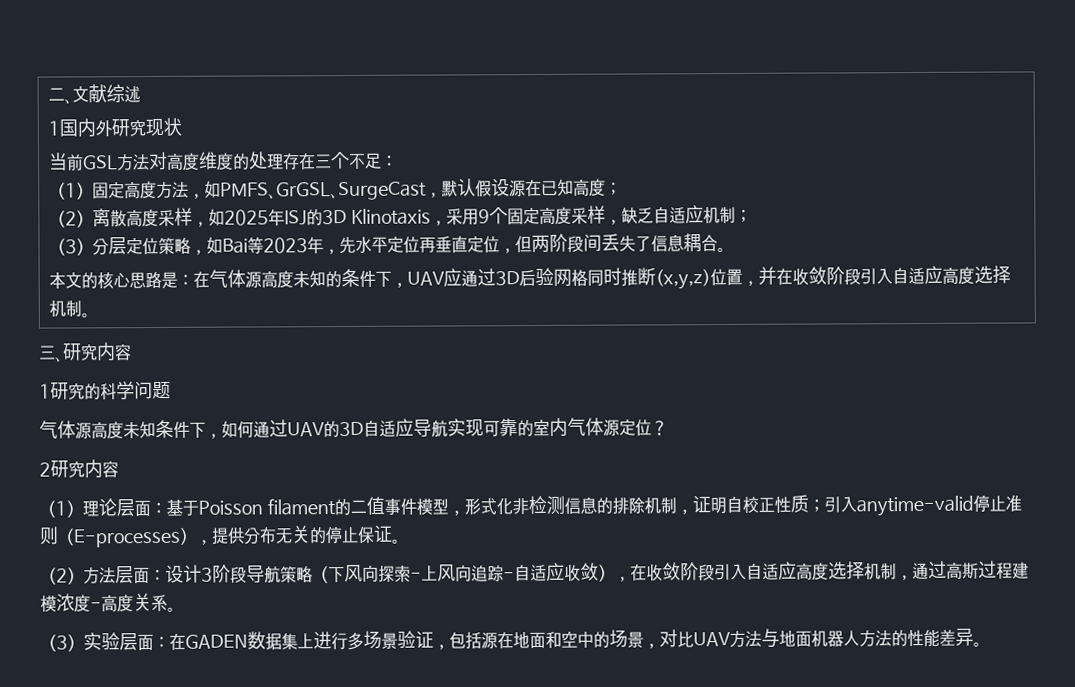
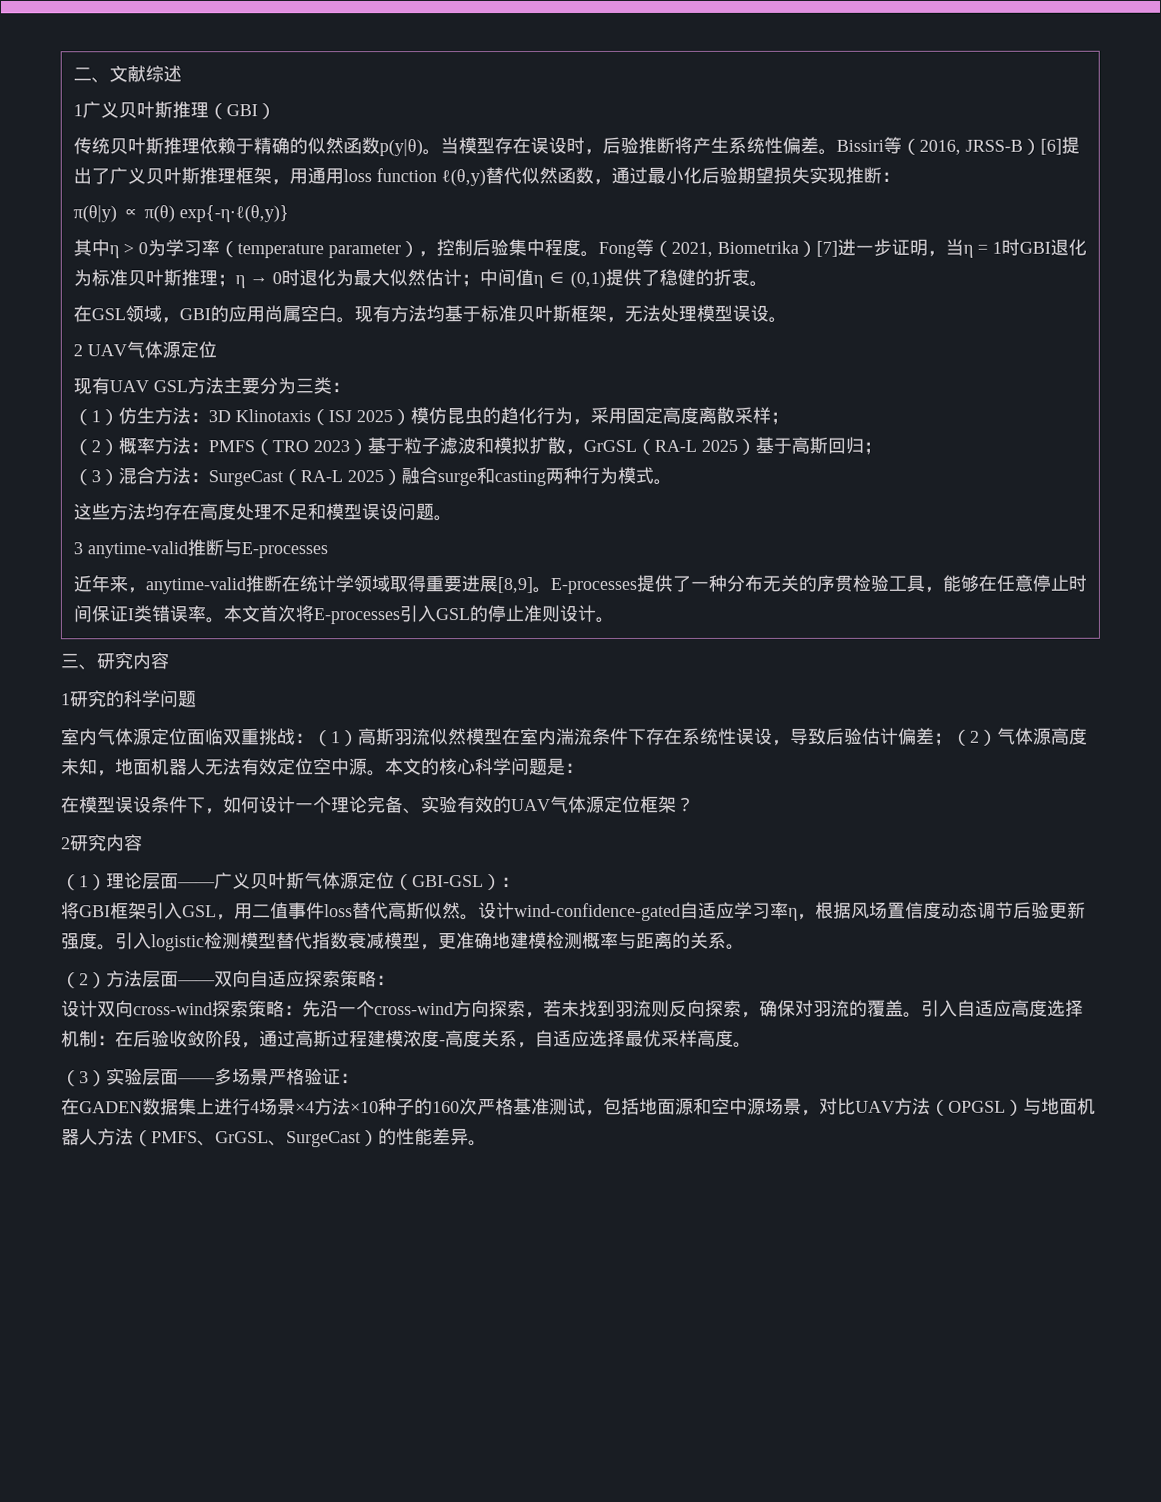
[59,117,183,138] [48,151,399,172] [49,178,623,201] [49,205,753,228] [49,233,727,256] [49,265,1012,290] [49,300,83,318] 国内外研究现状 // 当前GSL方法对高度维度的处理存在三个不足： // （1）固定高度方法，如PMFS、GrGSL、SurgeCast，默认假设源在已知高度； // （2）离散高度采样，如2025年ISJ的3D Klinotaxis，采用9个固定高度采样，缺乏自适应机制； // （3）分层定位策略，如Bai等2023年，先水平定位再垂直定位，但两阶段间丢失了信息耦合。 // 本文的核心思路是：在气体源高度未知的条件下，UAV应通过3D后验网格同时推断(x,y,z)位置，并在收敛阶段引入自适应高度选择机制 -> [81,101,276,120] [72,136,1080,157] [72,166,900,187] [72,205,289,223] [72,238,1087,259] [72,268,768,289] [72,304,787,324] [72,341,217,359] [72,377,350,395] [72,406,789,426] [72,436,882,456] [72,466,672,487] [72,503,452,522] [72,539,328,559] [72,574,1087,595] [72,604,596,625] 广义贝叶斯推理（GBI） // 传统贝叶斯推理依赖于精确的似然函数p(y|θ)。当模型存在误设时，后验推断将产生系统性偏差。Bissiri等（2016, JRSS-B）[6]提出了广义贝叶斯推理框架，用通用loss function ℓ(θ,y)替代似然函数，通过最小化后验期望损失实现推断： // π(θ|y) ∝ π(θ) exp{-η·ℓ(θ,y)} // 其中η > 0为学习率（temperature parameter），控制后验集中程度。Fong等（2021, Biometrika）[7]进一步证明，当η = 1时GBI退化为标准贝叶斯推理；η → 0时退化为最大似然估计；中间值η ∈ (0,1)提供了稳健的折衷。 // 在GSL领域，GBI的应用尚属空白。现有方法均基于标准贝叶斯框架，无法处理模型误设。 // 2 UAV气体源定位 // 现有UAV GSL方法主要分为三类： // （1）仿生方法：3D Klinotaxis（ISJ 2025）模仿昆虫的趋化行为，采用固定高度离散采样； // （2）概率方法：PMFS（TRO 2023）基于粒子滤波和模拟扩散，GrGSL（RA-L 2025）基于高斯回归； // （3）混合方法：SurgeCast（RA-L 2025）融合surge和casting两种行为模式。 // 这些方法均存在高度处理不足和模型误设问题。 // 3 anytime-valid推断与E-processes // 近年来，anytime-valid推断在统计学领域取得重要进展[8,9]。E-processes提供了一种分布无关的序贯检验工具，能够在任意停止时间保证I类错误率。本文首次将E-processes引入GSL的停止准则设计
[39,417,652,440] 气体源高度未知条件下，如何通过UAV的3D自适应导航实现可靠的室内气体源定位 -> [60,727,1087,747] [61,758,584,777] [61,795,677,815] 室内气体源定位面临双重挑战：（1）高斯羽流似然模型在室内湍流条件下存在系统性误设，导致后验估计偏差；（2）气体源高度未知，地面机器人无法有效定位空中源。本文的核心科学问题是： // 在模型误设条件下，如何设计一个理论完备、实验有效的UAV气体源定位框架
[150,494,1022,517] [39,524,393,548] ：基于Poisson filament的二值事件模型，形式化非检测信息的排除机制，证明自校正性质；引入anytime-valid停止准则（E-processes），提供分布无关的停止保证 -> [177,872,520,891] [61,901,1086,922] [61,931,727,952] ——广义贝叶斯气体源定位（GBI-GSL）： // 将GBI框架引入GSL，用二值事件loss替代高斯似然。设计wind-confidence-gated自适应学习率η，根据风场置信度动态调节后验更新强度。引入logistic检测模型替代指数衰减模型，更准确地建模检测概率与距离的关系
[149,561,897,584] ：设计3阶段导航策略（下风向探索-上风向追踪-自适应收敛），在收敛阶段引入自适应高度选择机制 -> [177,970,395,988] [61,999,1084,1019] [61,1030,242,1048] ——双向自适应探索策略： // 设计双向cross-wind探索策略：先沿一个cross-wind方向探索，若未找到羽流则反向探索，确保对羽流的覆盖。引入自适应高度选择机制：在后验收敛阶段
(168, 603) none -> [517,1029,734,1049] ，自适应选择最优采样高度
[153,635,170,649] ： -> [177,1068,359,1086] ——多场景严格验证： //
[347,630,610,650] 多场景验证，包括源在地面和空中的 -> [250,1097,766,1116] 4场景×4方法×10种子的160次严格基准测试，包括地面源和空中源
(762, 638) none -> [930,1099,1024,1116] （OPGSL）
(892, 638) none -> [133,1130,379,1148] （PMFS、GrGSL、SurgeCast）

